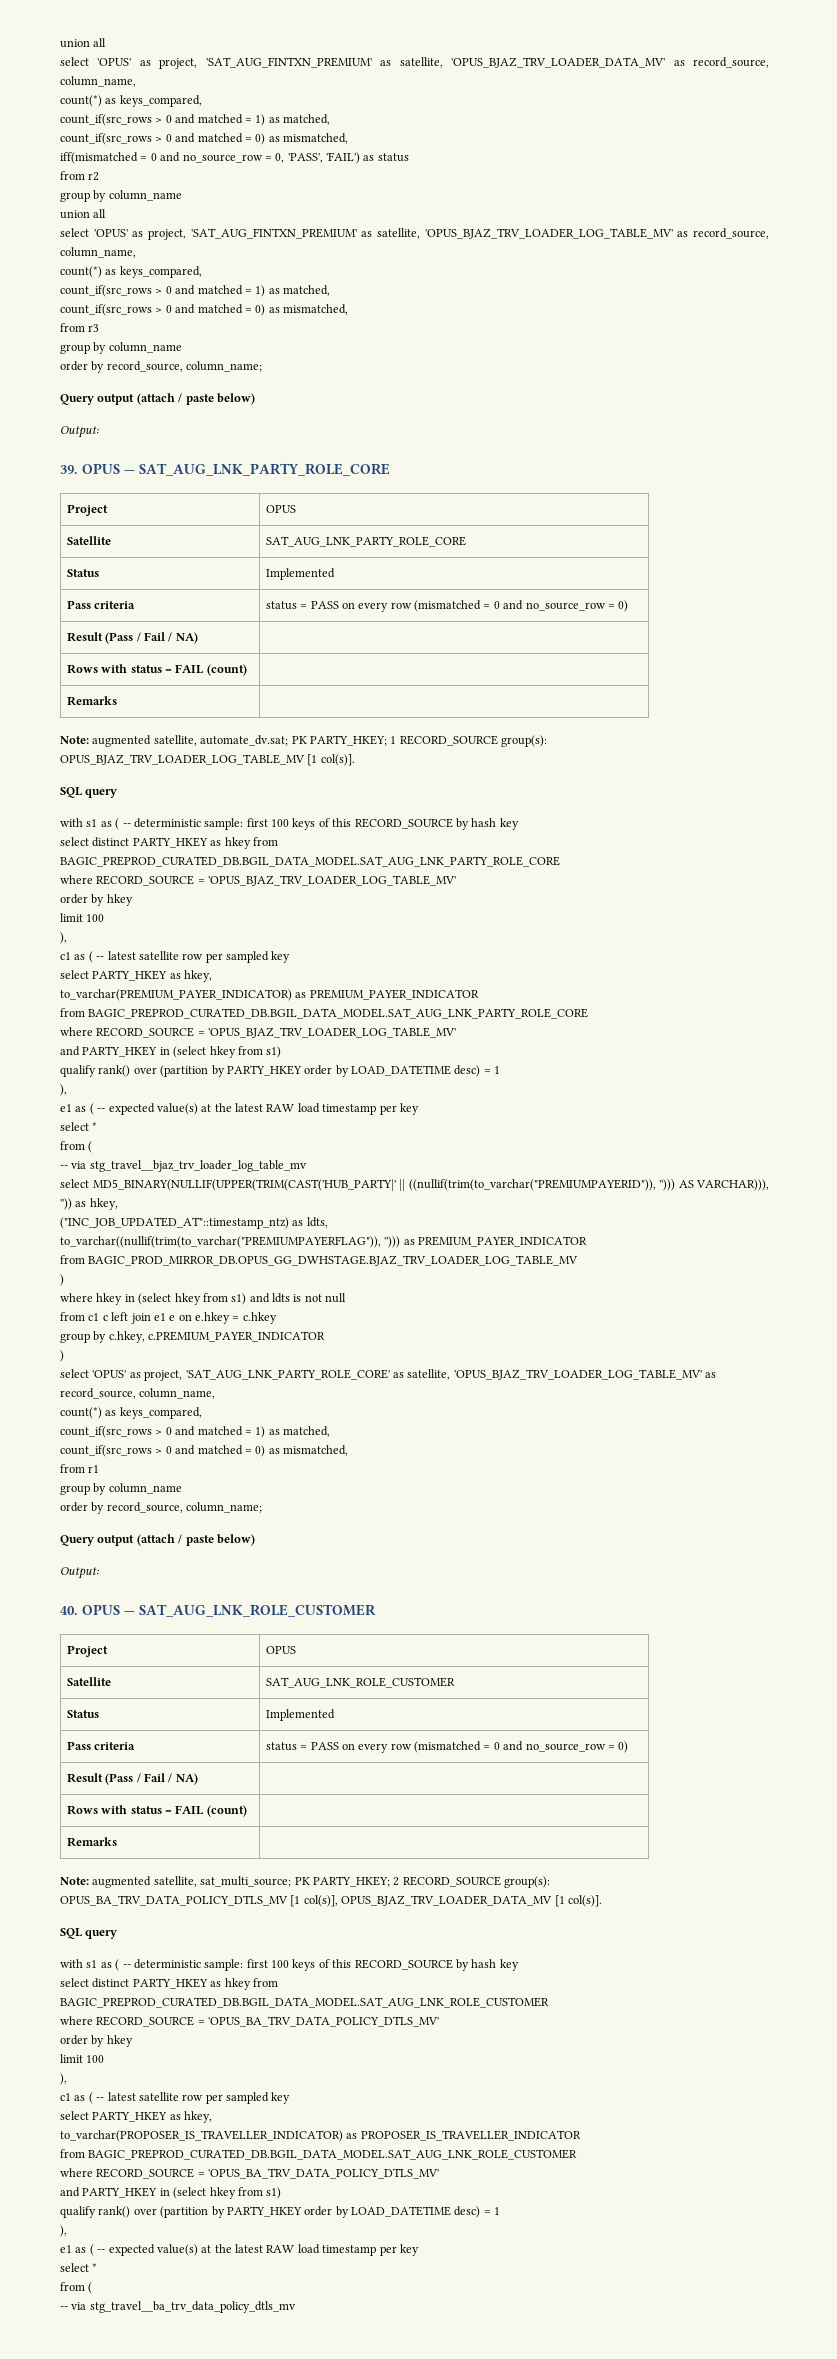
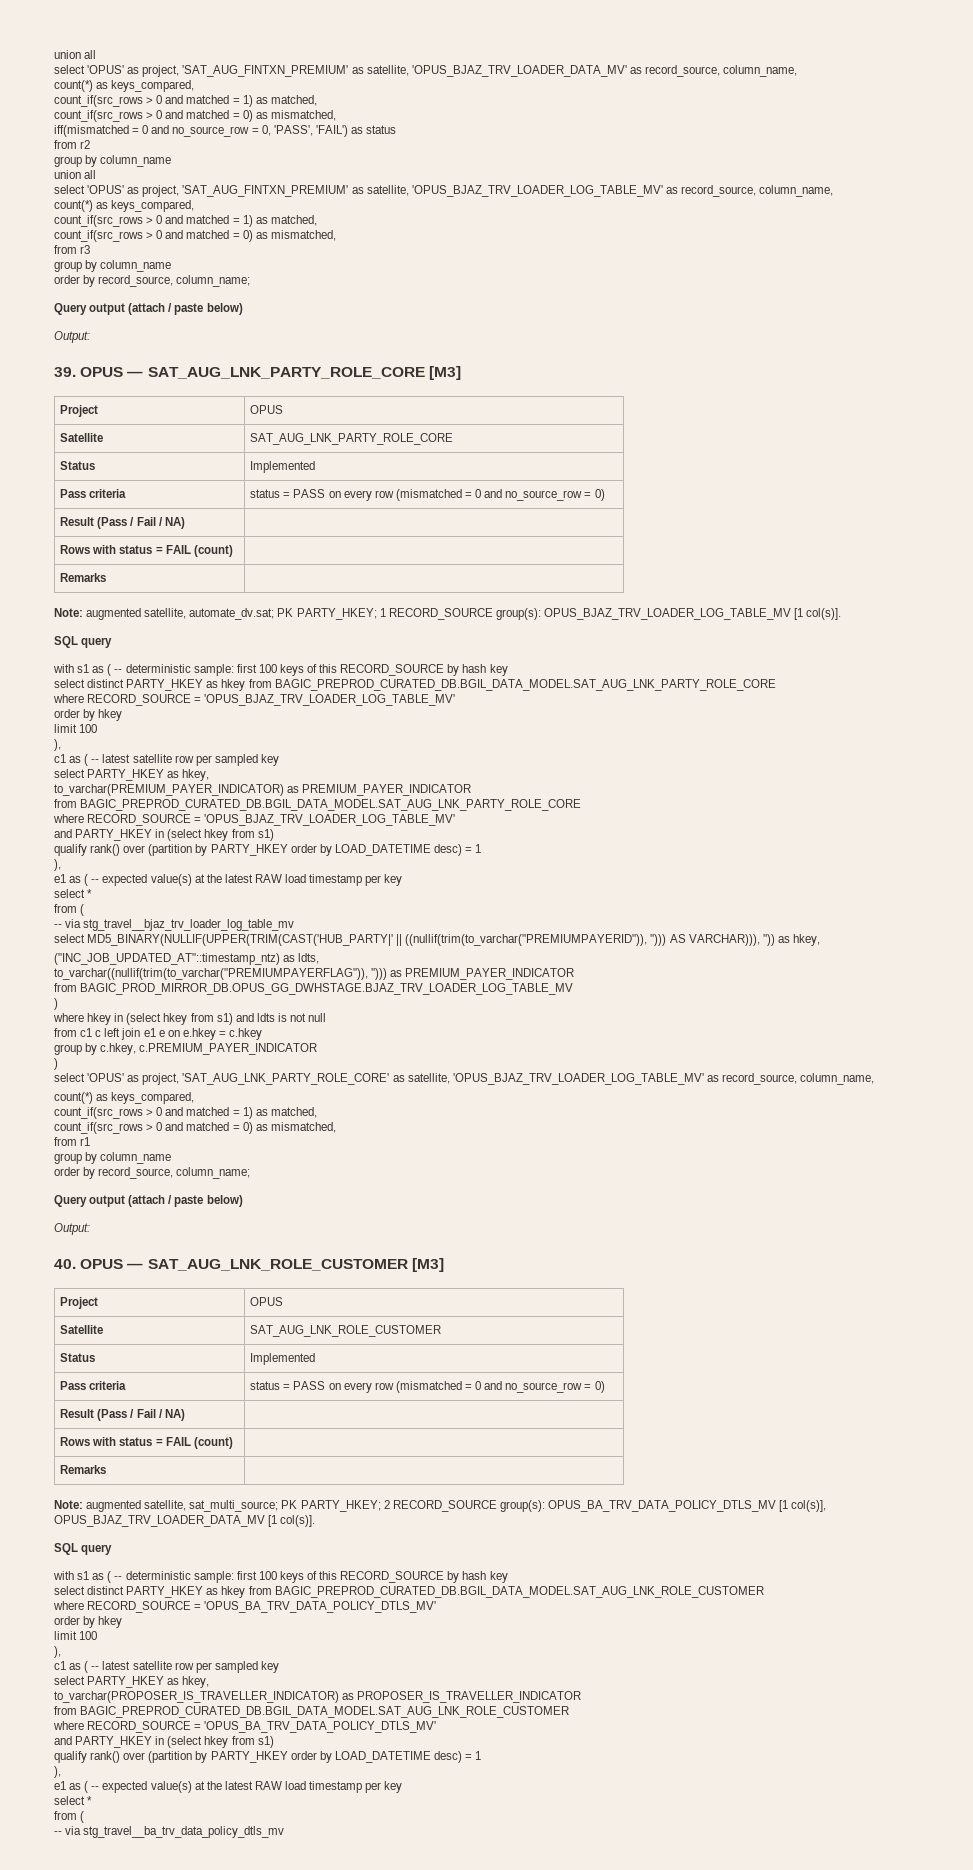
(390, 469) none -> [428,366,461,380] [M3]
(376, 1610) none -> [411,1258,444,1272] [M3]

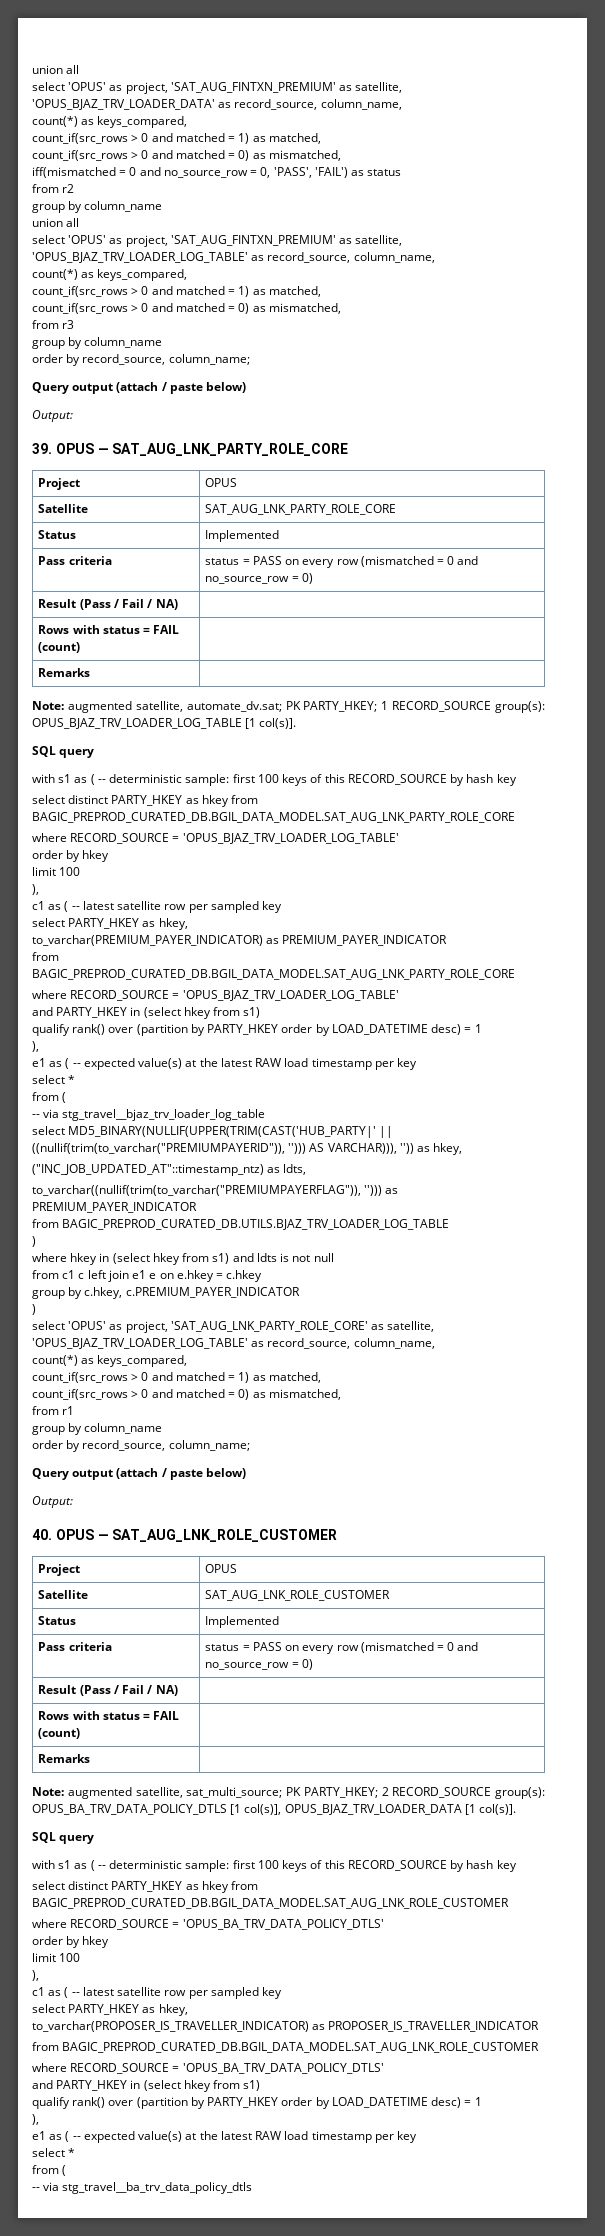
[54,50,97,59] [54,65,627,77] union all // select 'OPUS' as project, 'SAT_AUG_FINTXN_PREMIUM' as satellite, 'OPUS_BJAZ_TRV_LOADER_DATA_MV' -> [32,65,80,74] [32,82,403,94] [32,99,215,110] union all // select 'OPUS' as project, 'SAT_AUG_FINTXN_PREMIUM' as satellite, 'OPUS_BJAZ_TRV_LOADER_DATA'
[411,185,663,197] 'OPUS_BJAZ_TRV_LOADER_LOG_TABLE_MV' -> [32,252,248,263] 'OPUS_BJAZ_TRV_LOADER_LOG_TABLE'
[428,366,461,380] [M3] -> (349, 449) none
[543,608,791,620] OPUS_BJAZ_TRV_LOADER_LOG_TABLE_MV -> [32,718,242,729] OPUS_BJAZ_TRV_LOADER_LOG_TABLE
[204,694,456,706] 'OPUS_BJAZ_TRV_LOADER_LOG_TABLE_MV' -> [182,833,399,844] 'OPUS_BJAZ_TRV_LOADER_LOG_TABLE'
[204,814,456,826] 'OPUS_BJAZ_TRV_LOADER_LOG_TABLE_MV' -> [182,990,399,1001] 'OPUS_BJAZ_TRV_LOADER_LOG_TABLE'
[83,919,295,931] stg_travel__bjaz_trv_loader_log_table_mv -> [62,1109,266,1121] stg_travel__bjaz_trv_loader_log_table
[80,983,574,995] BAGIC_PROD_MIRROR_DB.OPUS_GG_DWHSTAGE.BJAZ_TRV_LOADER_LOG_TABLE_MV -> [62,1219,450,1230] BAGIC_PREPROD_CURATED_DB.UTILS.BJAZ_TRV_LOADER_LOG_TABLE
[452,1073,704,1085] 'OPUS_BJAZ_TRV_LOADER_LOG_TABLE_MV' -> [32,1338,248,1349] 'OPUS_BJAZ_TRV_LOADER_LOG_TABLE'
[411,1258,444,1272] [M3] -> (338, 1535) none
[547,1500,776,1512] OPUS_BA_TRV_DATA_POLICY_DTLS_MV -> [32,1804,227,1815] OPUS_BA_TRV_DATA_POLICY_DTLS
[54,1515,265,1527] OPUS_BJAZ_TRV_LOADER_DATA_MV -> [284,1804,462,1815] OPUS_BJAZ_TRV_LOADER_DATA
[204,1601,437,1613] 'OPUS_BA_TRV_DATA_POLICY_DTLS_MV' -> [182,1919,384,1930] 'OPUS_BA_TRV_DATA_POLICY_DTLS'
[204,1721,437,1733] 'OPUS_BA_TRV_DATA_POLICY_DTLS_MV' -> [182,2063,384,2074] 'OPUS_BA_TRV_DATA_POLICY_DTLS'
[83,1826,285,1838] stg_travel__ba_trv_data_policy_dtls_mv -> [62,2182,253,2194] stg_travel__ba_trv_data_policy_dtls

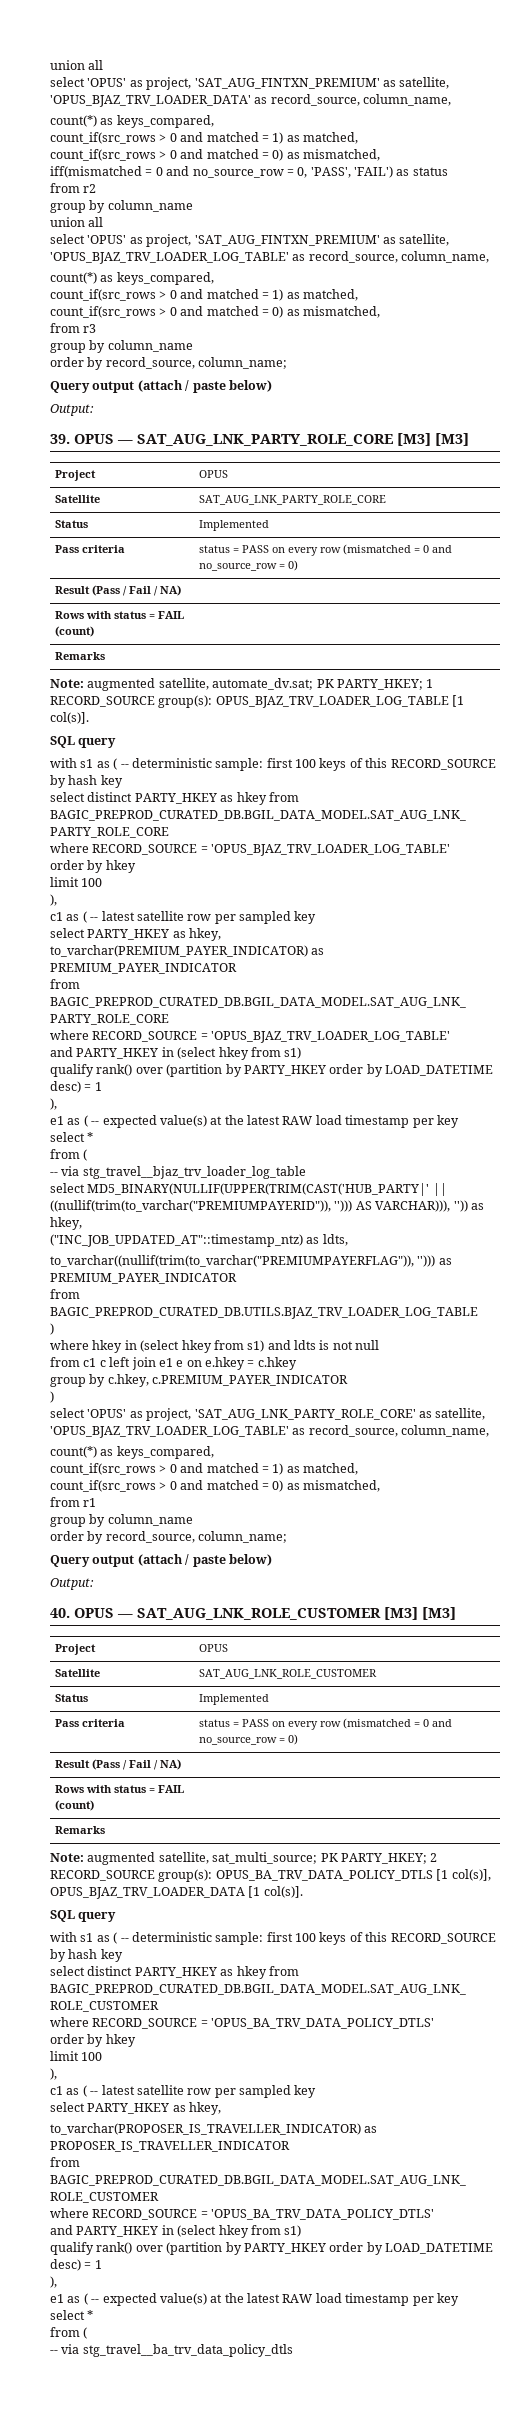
(349, 449) none -> [397,433,469,446] [M3] [M3]
(338, 1535) none -> [384,1607,456,1620] [M3] [M3]

